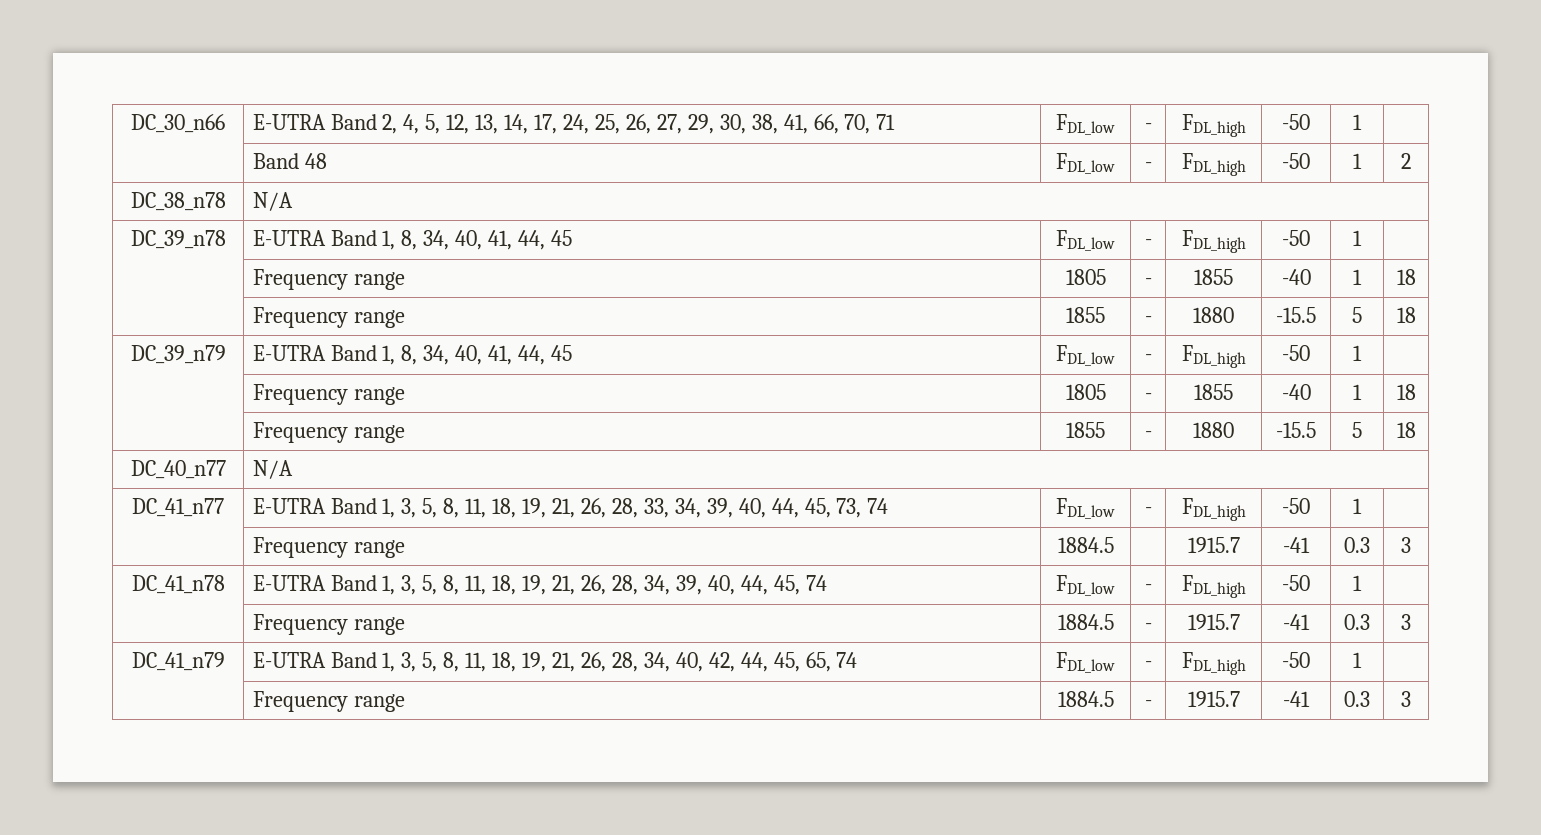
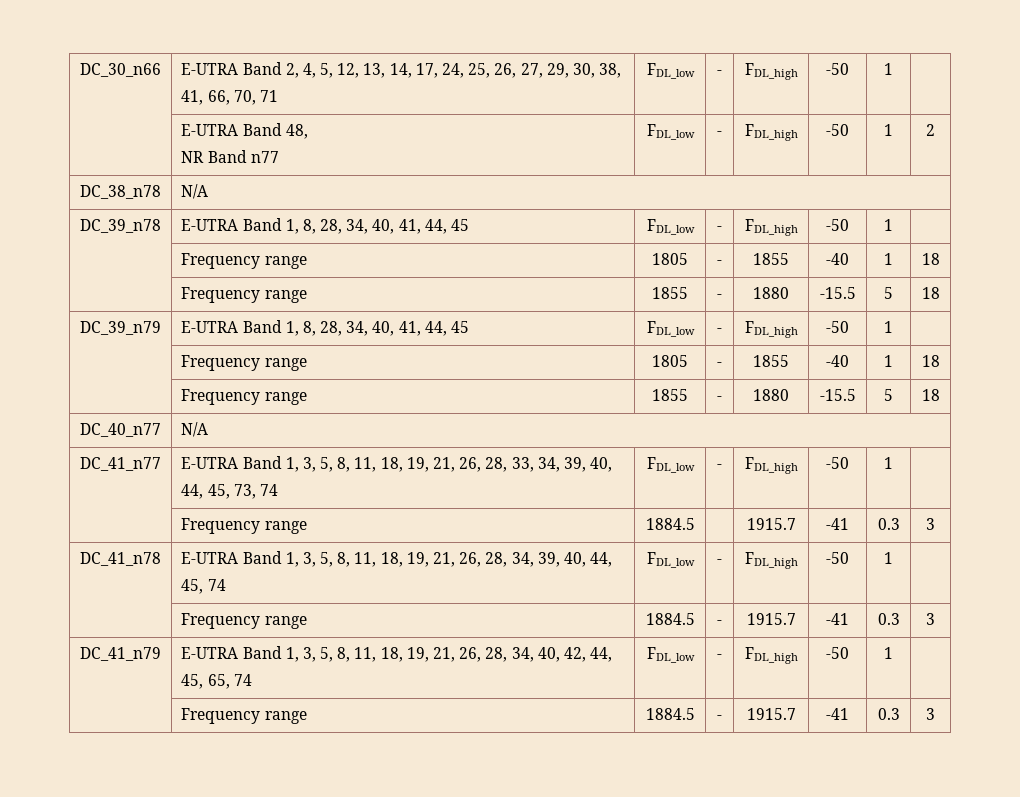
[252,153,327,169] Band 48 -> [181,123,308,139] [181,150,279,163] E-UTRA Band 48, // NR Band n77
(418, 240) none -> [320,219,343,234] 28,
(418, 355) none -> [320,321,343,336] 28,

